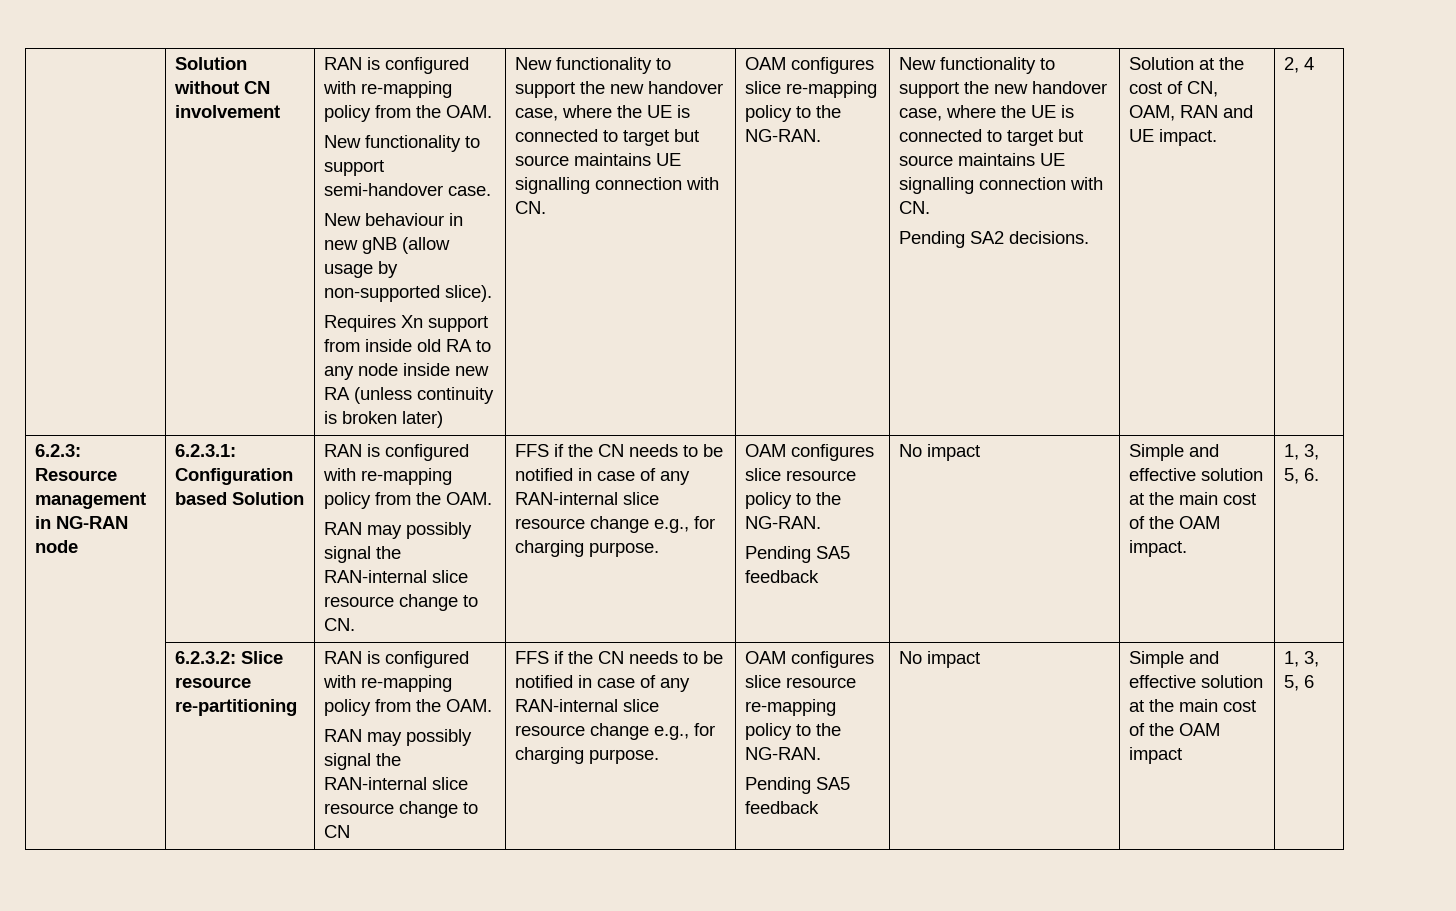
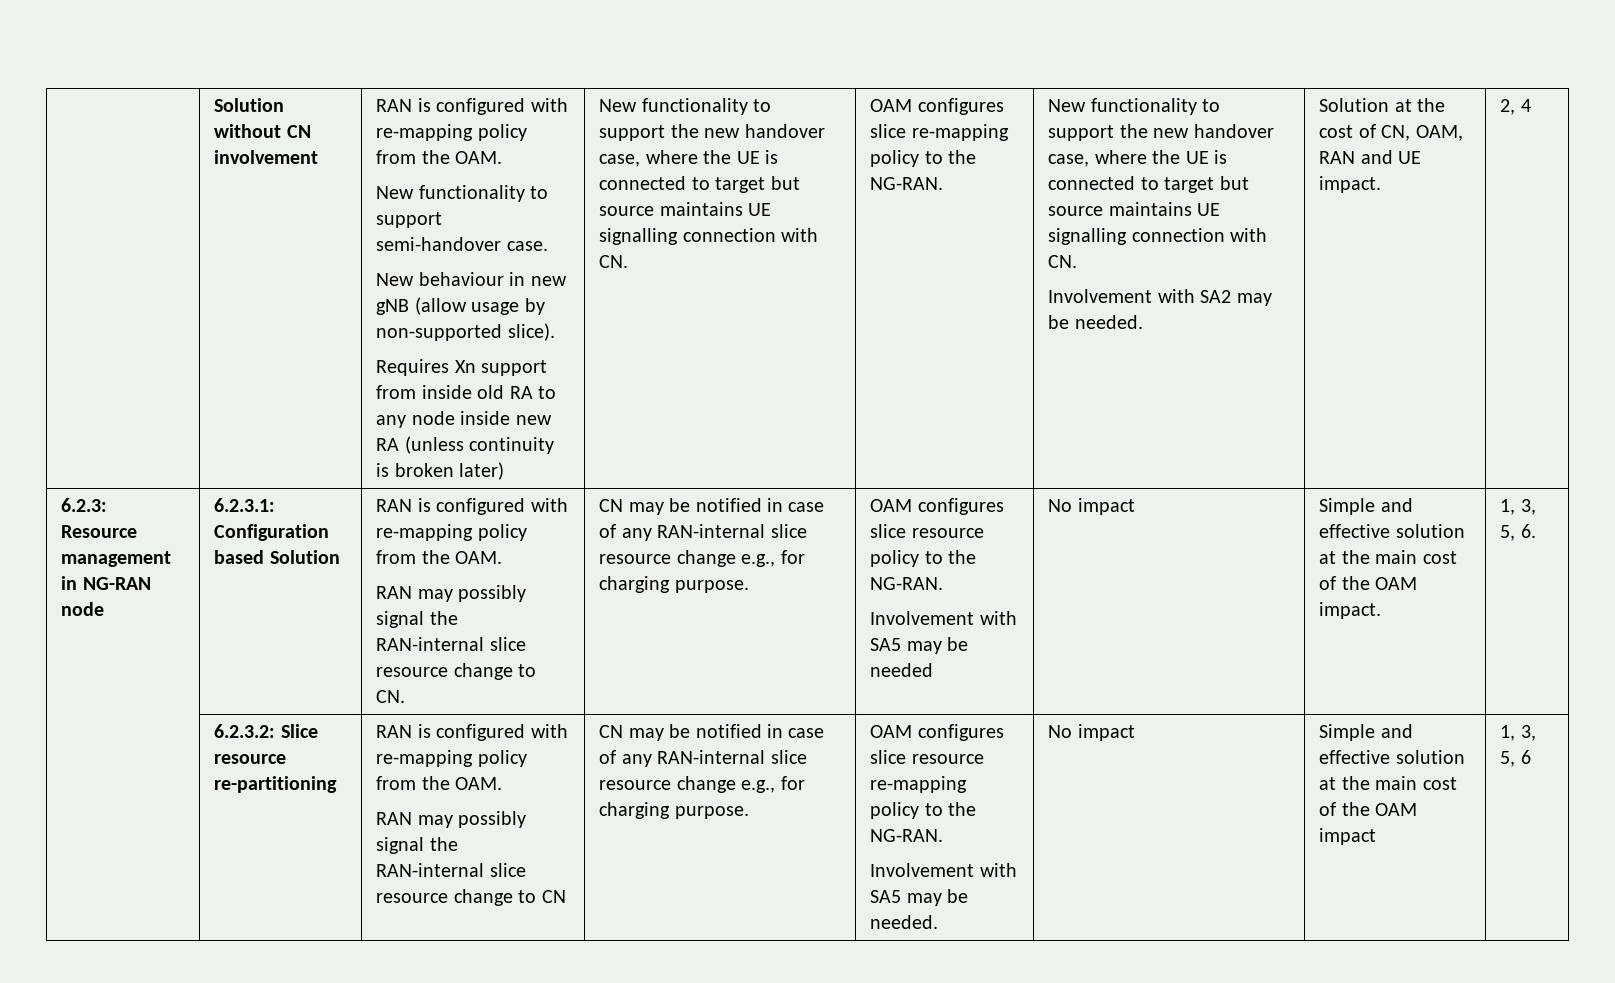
[899,231,1090,248] Pending SA2 decisions. -> [1048,289,1272,306] [1048,315,1143,329] Involvement with SA2 may be needed.
[515,444,699,457] FFS if the CN needs to -> [599,499,664,515] CN may
[745,546,851,563] [745,570,820,583] Pending SA5 feedback -> [870,611,1017,625] [870,637,969,654] [870,663,934,677] Involvement with SA5 may be needed
[515,651,699,664] FFS if the CN needs to -> [599,725,664,741] CN may
[745,777,851,794] [745,801,820,814] Pending SA5 feedback -> [870,863,1017,877] [870,889,969,906] [870,915,939,929] Involvement with SA5 may be needed.

